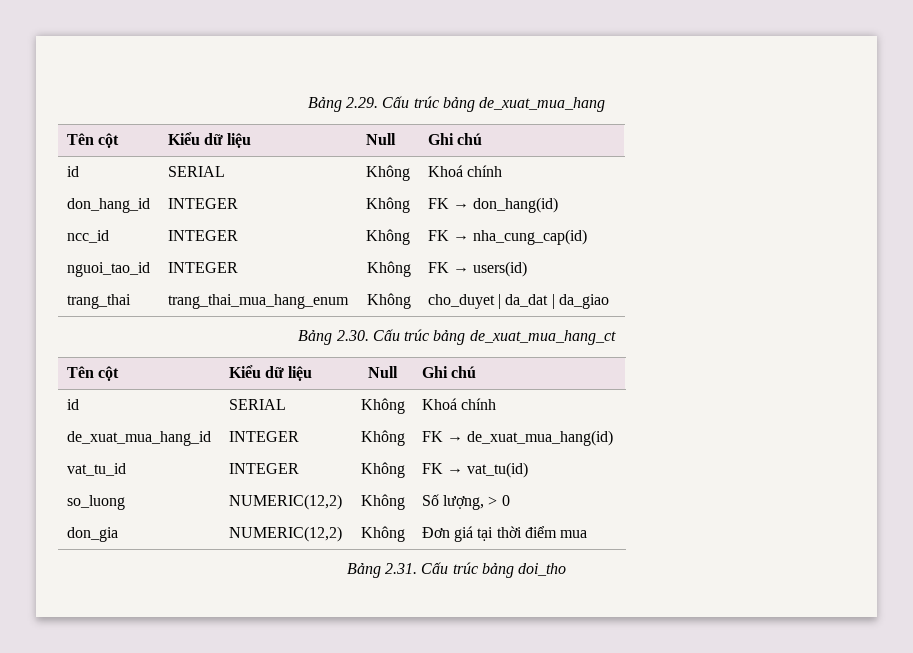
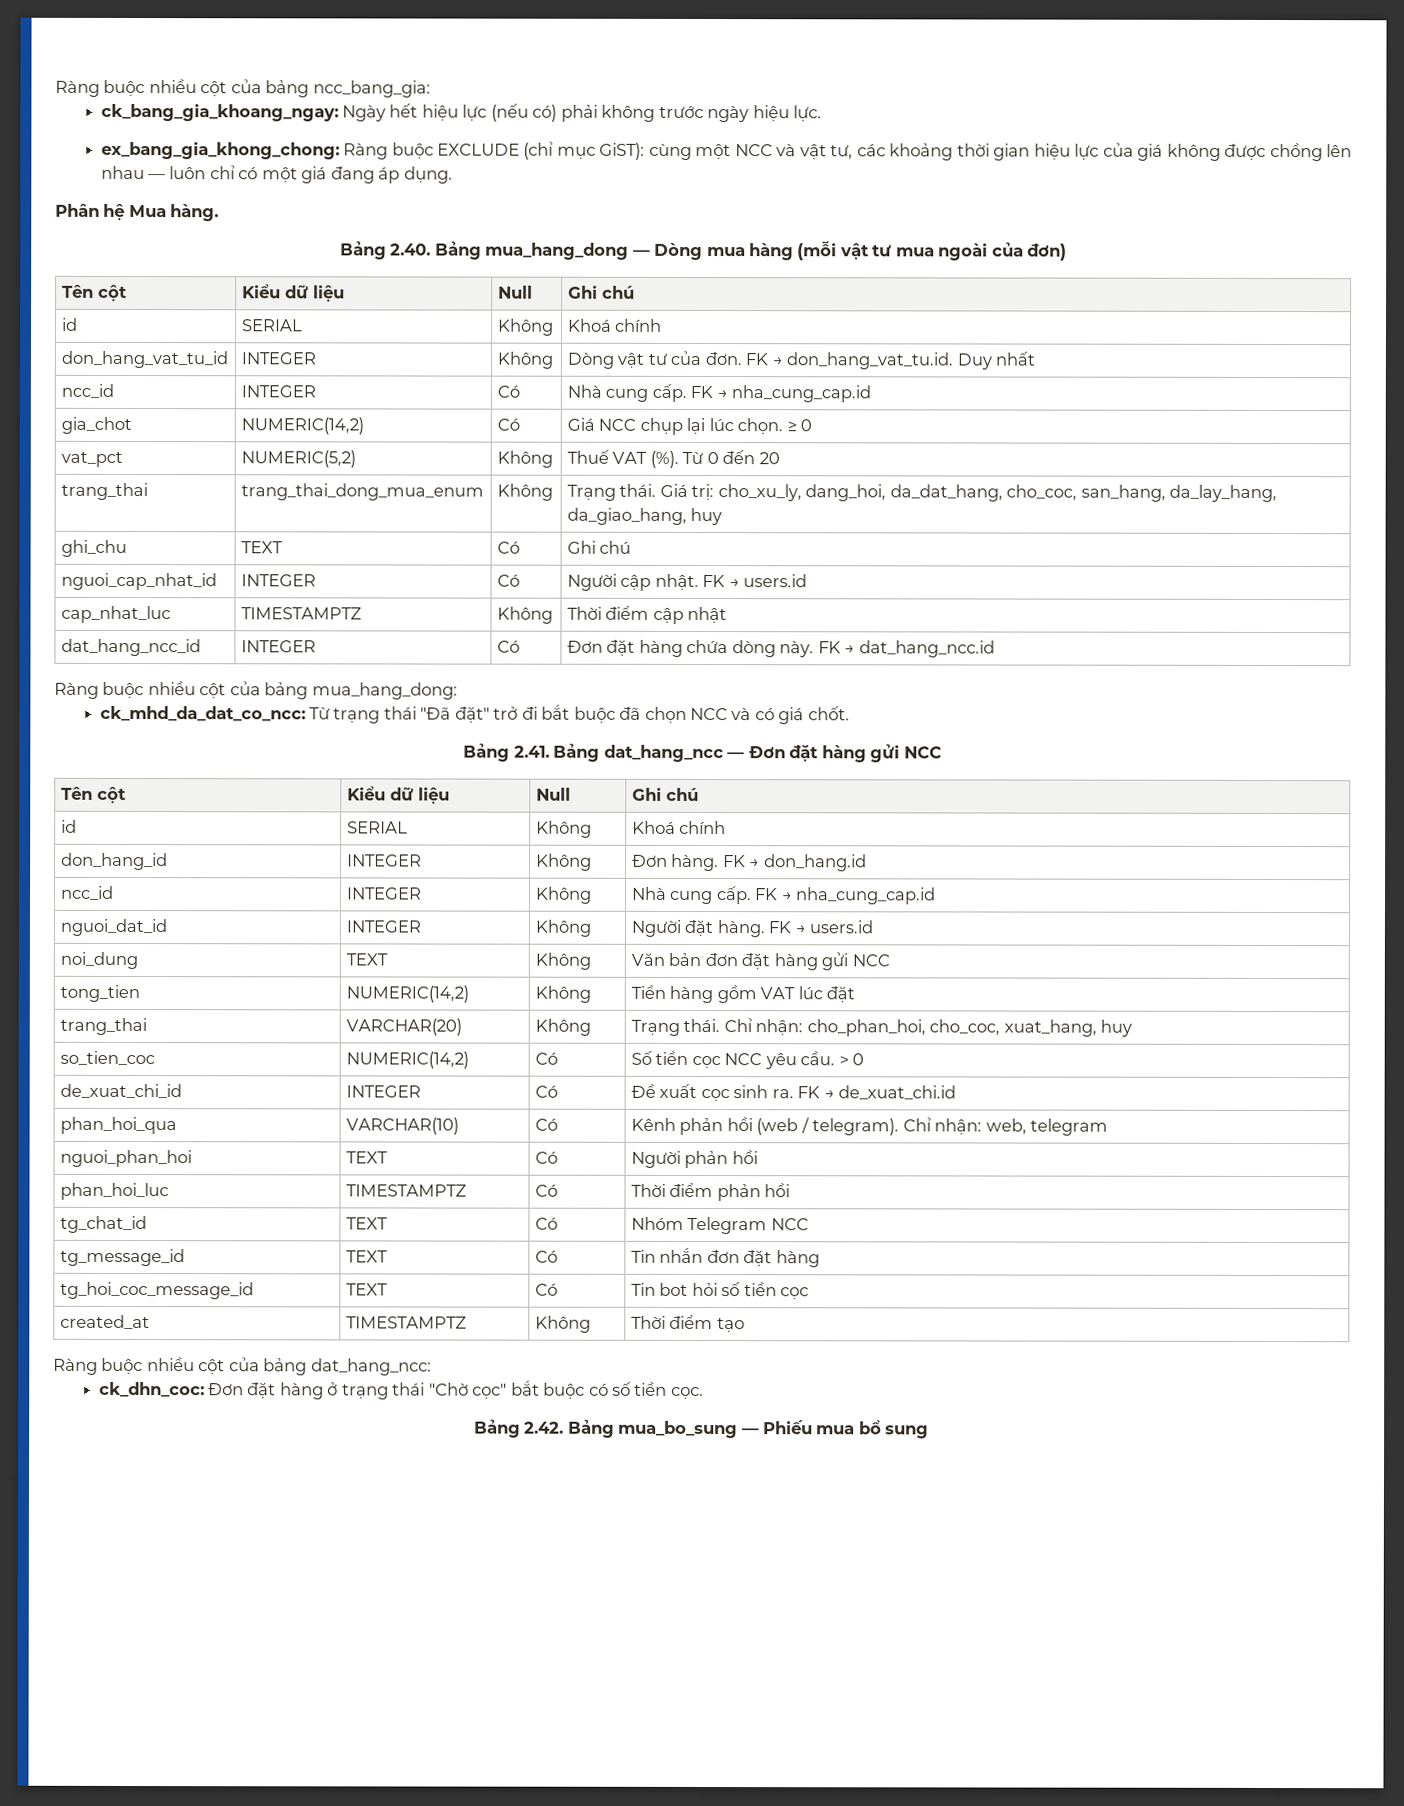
[307,96,606,112] Bảng 2.29. Cấu trúc bảng de_xuat_mua_hang -> [55,79,431,98] [100,103,823,123] [100,141,1352,162] [100,165,453,184] [55,203,220,222] [339,241,1068,261] [61,284,127,302] [241,284,345,303] [497,285,533,299] [567,285,635,299] [60,317,78,331] [240,319,303,332] [496,318,554,336] [566,318,663,332] [60,350,228,369] [240,352,316,365] [496,351,553,369] [566,350,1036,370] [60,383,114,398] [240,385,316,398] [496,384,520,398] [566,383,872,403] [60,416,132,435] [240,417,364,435] [496,417,520,431] [566,417,813,435] [60,451,123,467] [240,450,356,468] [496,450,553,468] [566,449,780,468] [60,482,148,501] [240,483,484,501] [496,483,553,501] [566,483,1278,503] [566,507,723,526] [60,539,127,557] [240,541,283,554] [496,540,520,554] [566,540,632,554] [60,572,217,591] [240,574,316,587] [496,573,520,587] [566,573,808,591] [60,605,171,624] [240,607,362,620] [496,606,553,624] [566,605,728,624] [60,638,201,657] [240,640,316,653] [496,639,520,653] [566,639,995,658] [54,681,458,700] [99,704,850,725] [463,743,942,763] Ràng buộc nhiều cột của bảng ncc_bang_gia: // ck_bang_gia_khoang_ngay: Ngày hết hiệu lực (nếu có) phải không trước ngày hiệu lực. // ex_bang_gia_khong_chong: Ràng buộc EXCLUDE (chỉ mục GiST): cùng một NCC và vật tư, các khoảng thời gian hiệu lực của giá không được chồng lên nhau — luôn chỉ có một giá đang áp dụng. // Phân hệ Mua hàng. // Bảng 2.40. Bảng mua_hang_dong — Dòng mua hàng (mỗi vật tư mua ngoài của đơn) // Tên cột | Kiểu dữ liệu | Null | Ghi chú // id | SERIAL | Không | Khoá chính // don_hang_vat_tu_id | INTEGER | Không | Dòng vật tư của đơn. FK → don_hang_vat_tu.id. Duy nhất // ncc_id | INTEGER | Có | Nhà cung cấp. FK → nha_cung_cap.id // gia_chot | NUMERIC(14,2) | Có | Giá NCC chụp lại lúc chọn. ≥ 0 // vat_pct | NUMERIC(5,2) | Không | Thuế VAT (%). Từ 0 đến 20 // trang_thai | trang_thai_dong_mua_enum | Không | Trạng thái. Giá trị: cho_xu_ly, dang_hoi, da_dat_hang, cho_coc, san_hang, da_lay_hang, da_giao_hang, huy // ghi_chu | TEXT | Có | Ghi chú // nguoi_cap_nhat_id | INTEGER | Có | Người cập nhật. FK → users.id // cap_nhat_luc | TIMESTAMPTZ | Không | Thời điểm cập nhật // dat_hang_ncc_id | INTEGER | Có | Đơn đặt hàng chứa dòng này. FK → dat_hang_ncc.id // Ràng buộc nhiều cột của bảng mua_hang_dong: // ck_mhd_da_dat_co_ncc: Từ trạng thái "Đã đặt" trở đi bắt buộc đã chọn NCC và có giá chốt. // Bảng 2.41. Bảng dat_hang_ncc — Đơn đặt hàng gửi NCC
[427,197,559,213] FK → don_hang(id) -> [631,853,867,872] Đơn hàng. FK → don_hang.id
[427,229,588,245] [66,262,150,277] [167,262,238,273] [366,261,411,277] [427,261,528,277] [66,294,131,309] [167,294,349,309] [366,293,411,309] [427,294,609,309] [298,329,616,345] [66,366,119,381] [228,365,313,381] [368,366,398,378] [421,366,476,378] [66,399,79,410] [228,399,286,410] [360,398,405,414] [421,398,496,410] [66,431,211,446] [228,431,299,442] [360,430,405,446] [421,430,614,446] [66,463,126,476] [228,463,299,474] [360,462,405,478] [421,462,529,478] [66,495,125,510] [228,494,342,510] [360,494,405,510] [421,494,510,510] [66,527,118,542] [228,526,342,542] [360,526,405,542] [421,526,588,542] [346,562,567,578] FK → nha_cung_cap(id) // nguoi_tao_id | INTEGER | Không | FK → users(id) // trang_thai | trang_thai_mua_hang_enum | Không | cho_duyet | da_dat | da_giao // Bảng 2.30. Cấu trúc bảng de_xuat_mua_hang_ct // Tên cột | Kiểu dữ liệu | Null | Ghi chú // id | SERIAL | Không | Khoá chính // de_xuat_mua_hang_id | INTEGER | Không | FK → de_xuat_mua_hang(id) // vat_tu_id | INTEGER | Không | FK → vat_tu(id) // so_luong | NUMERIC(12,2) | Không | Số lượng, > 0 // don_gia | NUMERIC(12,2) | Không | Đơn giá tại thời điểm mua // Bảng 2.31. Cấu trúc bảng doi_tho -> [631,886,937,905] [59,918,167,937] [345,920,421,933] [534,919,591,937] [630,919,874,938] [59,951,138,970] [345,953,388,966] [534,952,591,970] [630,952,890,971] [59,984,140,1003] [345,985,469,1003] [534,985,591,1003] [630,984,856,1004] [59,1017,147,1036] [345,1018,462,1036] [534,1018,591,1036] [630,1018,1133,1037] [59,1050,155,1066] [345,1051,469,1069] [534,1051,558,1065] [630,1050,865,1070] [59,1083,182,1099] [345,1085,421,1098] [534,1084,558,1098] [630,1083,957,1102] [59,1116,177,1135] [345,1117,459,1135] [534,1117,558,1131] [630,1117,1109,1136] [59,1149,192,1168] [345,1151,388,1164] [534,1150,558,1164] [630,1150,758,1169] [59,1182,169,1201] [345,1184,467,1197] [534,1183,558,1197] [630,1182,791,1202] [59,1215,147,1234] [345,1217,388,1230] [534,1216,558,1230] [630,1216,809,1235] [59,1248,185,1267] [345,1250,388,1263] [534,1249,558,1263] [630,1247,820,1268] [59,1281,254,1300] [345,1283,388,1296] [534,1282,558,1296] [630,1282,810,1300] [59,1314,150,1330] [345,1316,467,1329] [534,1315,591,1333] [630,1314,745,1333] [53,1357,432,1376] [98,1380,704,1400] [473,1419,930,1439] Nhà cung cấp. FK → nha_cung_cap.id // nguoi_dat_id | INTEGER | Không | Người đặt hàng. FK → users.id // noi_dung | TEXT | Không | Văn bản đơn đặt hàng gửi NCC // tong_tien | NUMERIC(14,2) | Không | Tiền hàng gồm VAT lúc đặt // trang_thai | VARCHAR(20) | Không | Trạng thái. Chỉ nhận: cho_phan_hoi, cho_coc, xuat_hang, huy // so_tien_coc | NUMERIC(14,2) | Có | Số tiền cọc NCC yêu cầu. > 0 // de_xuat_chi_id | INTEGER | Có | Đề xuất cọc sinh ra. FK → de_xuat_chi.id // phan_hoi_qua | VARCHAR(10) | Có | Kênh phản hồi (web / telegram). Chỉ nhận: web, telegram // nguoi_phan_hoi | TEXT | Có | Người phản hồi // phan_hoi_luc | TIMESTAMPTZ | Có | Thời điểm phản hồi // tg_chat_id | TEXT | Có | Nhóm Telegram NCC // tg_message_id | TEXT | Có | Tin nhắn đơn đặt hàng // tg_hoi_coc_message_id | TEXT | Có | Tin bot hỏi số tiền cọc // created_at | TIMESTAMPTZ | Không | Thời điểm tạo // Ràng buộc nhiều cột của bảng dat_hang_ncc: // ck_dhn_coc: Đơn đặt hàng ở trạng thái "Chờ cọc" bắt buộc có số tiền cọc. // Bảng 2.42. Bảng mua_bo_sung — Phiếu mua bổ sung

